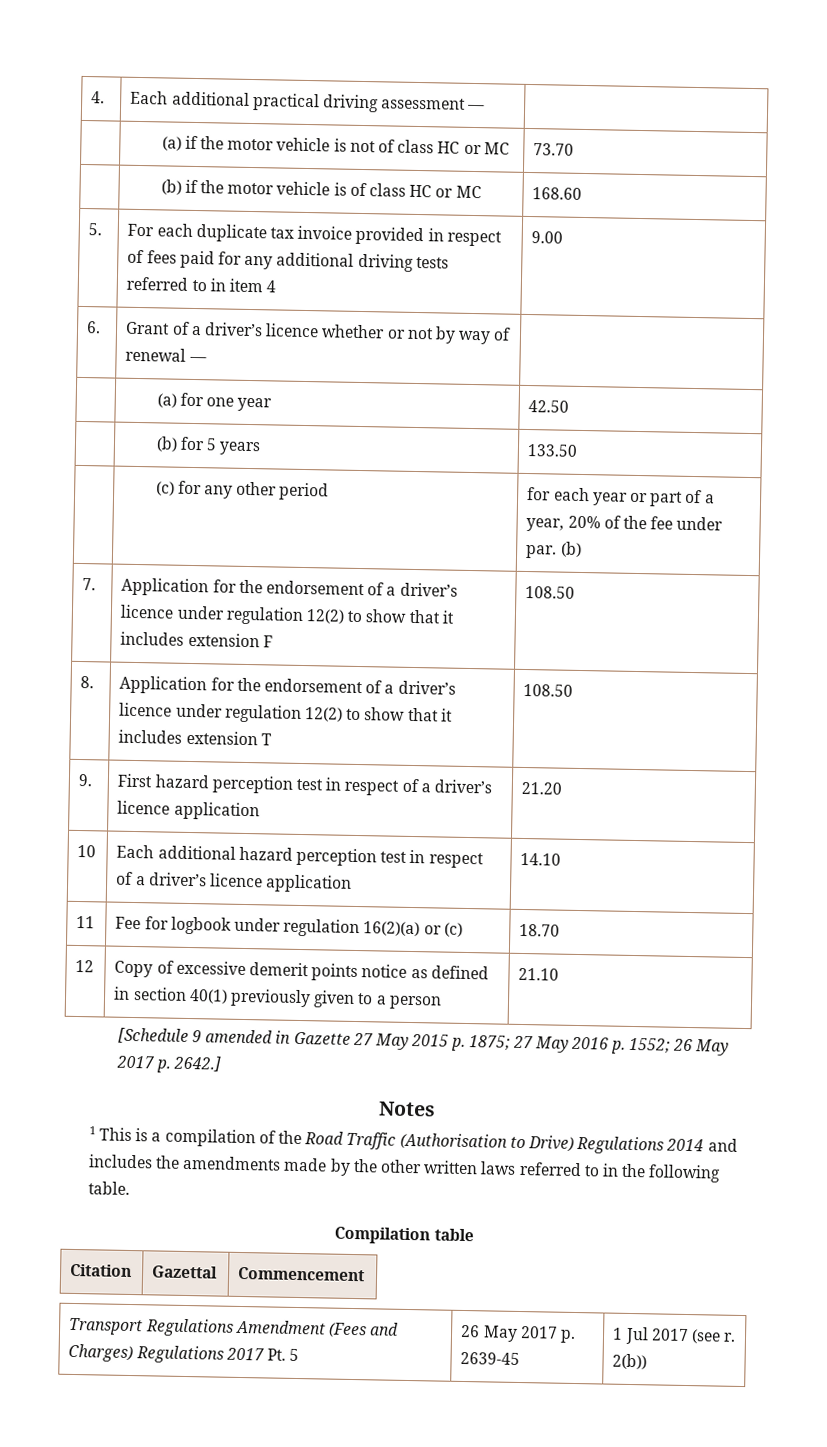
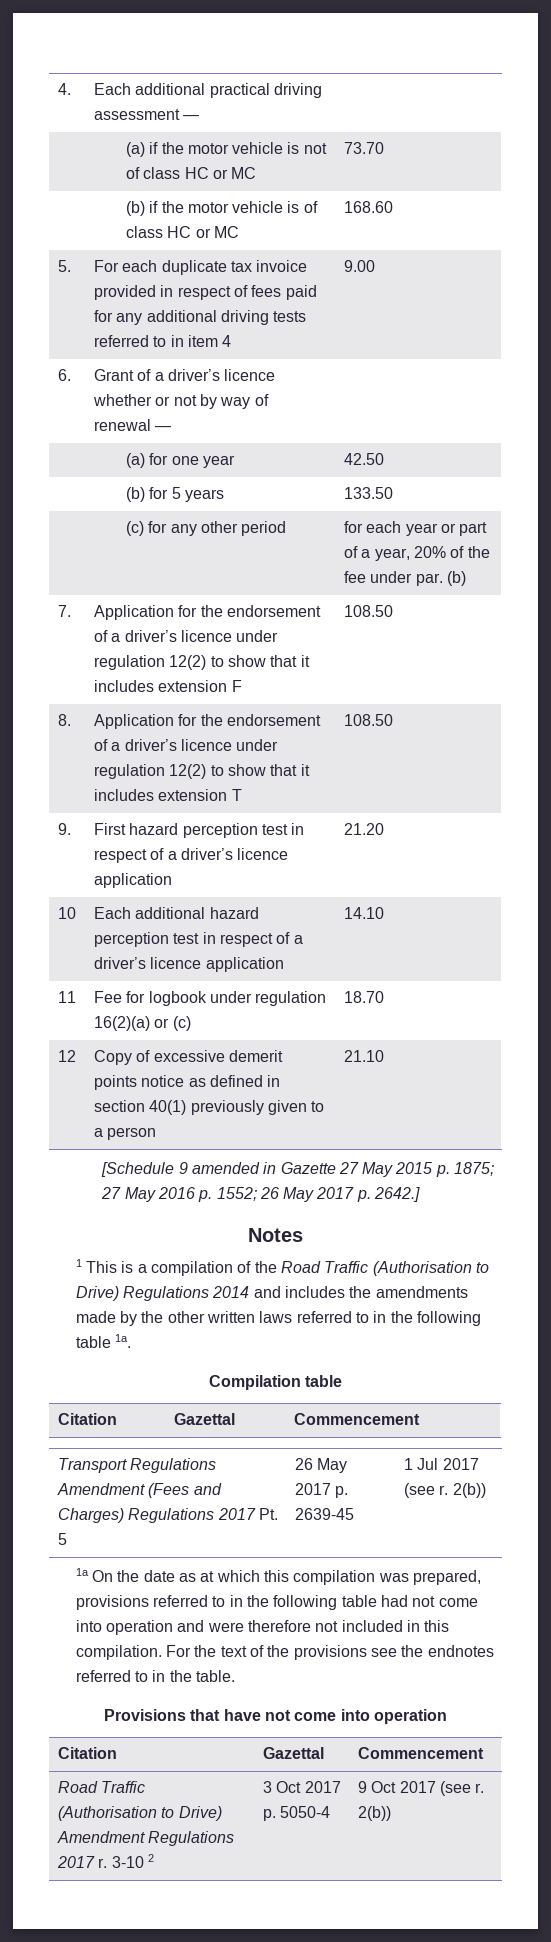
[87,1181,130,1195] table. -> [75,1334,131,1348] table 1a.
(648, 1361) none -> [75,1568,481,1585] [75,1595,478,1610] [75,1620,450,1635] [75,1645,494,1660] [75,1670,235,1682] [104,1709,447,1724] [57,1747,117,1759] [262,1747,324,1759] [357,1747,484,1759] [57,1781,146,1793] [57,1806,222,1821] [56,1831,235,1846] [56,1854,154,1868] [262,1781,341,1793] [262,1806,331,1821] [357,1781,485,1796] [357,1806,391,1821] // 1a On the date as at which this compilation was prepared, provisions referred to in the following table had not come into operation and were therefore not included in this compilation. For the text of the provisions see the endnotes referred to in the table. // Provisions that have not come into operation // Citation | Gazettal | Commencement // Road Traffic (Authorisation to Drive) Amendment Regulations 2017 r. 3-10 2 | 3 Oct 2017 p. 5050-4 | 9 Oct 2017 (see r. 2(b))

